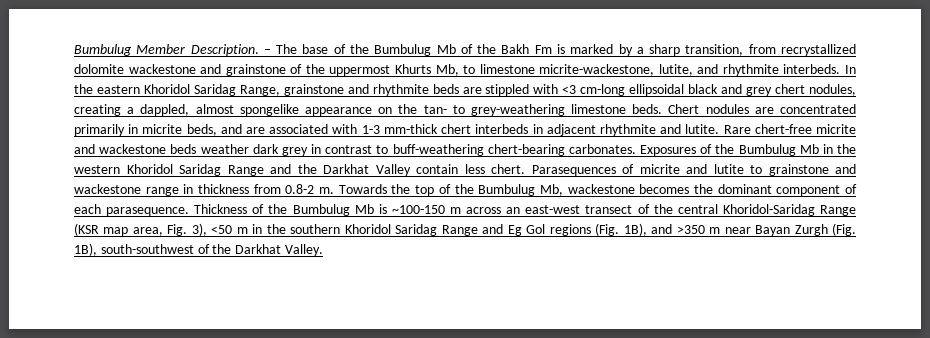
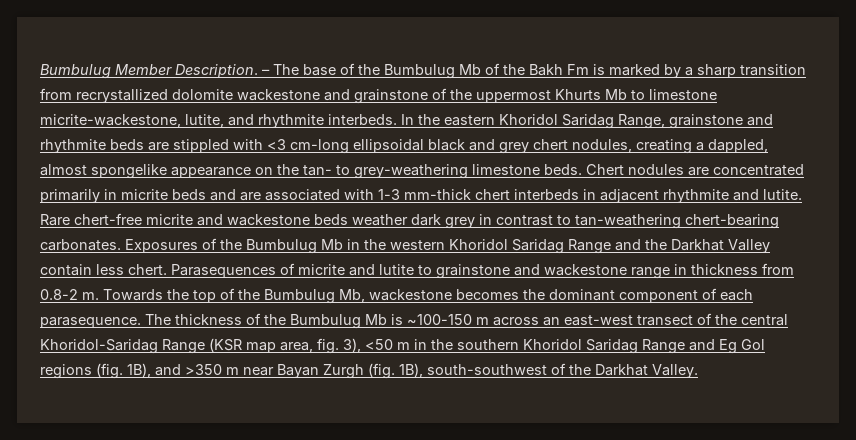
[685,44,744,56] transition, -> [740,64,806,76] transition
[435,64,459,76] Mb, -> [605,89,627,100] Mb
[186,124,217,136] beds, -> [172,189,206,200] beds
[392,144,484,156] buff-weathering -> [575,214,681,229] tan-weathering
[194,204,248,214] Thickness -> [145,314,242,325] The thickness
[167,224,188,236] Fig. -> [317,338,339,354] fig.
[595,223,620,236] (Fig. -> [96,363,123,379] (fig.
[832,223,857,236] (Fig. -> [368,363,395,379] (fig.

